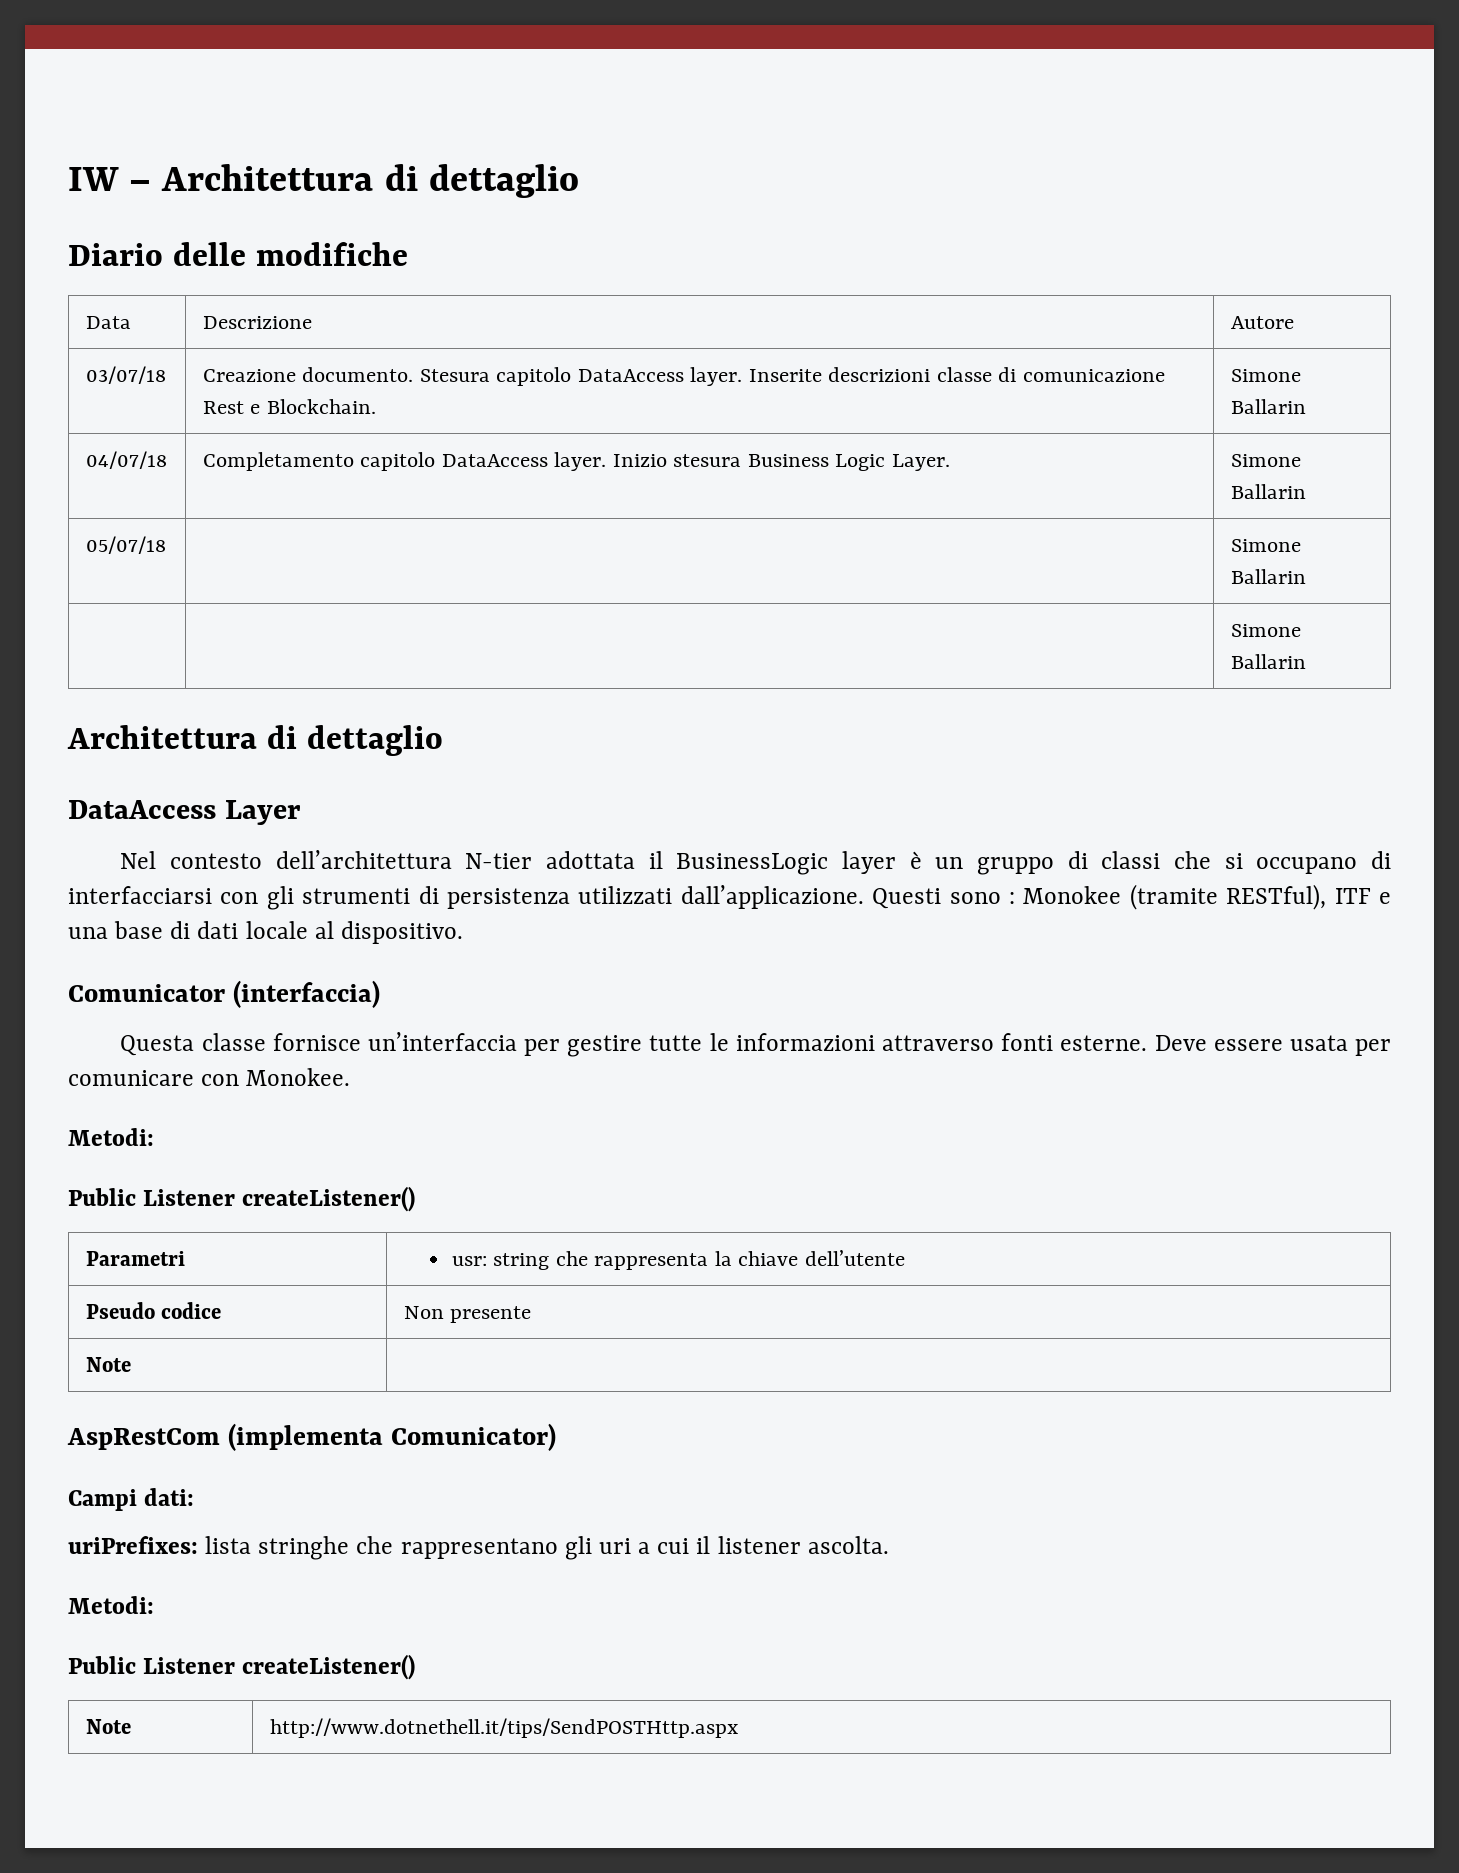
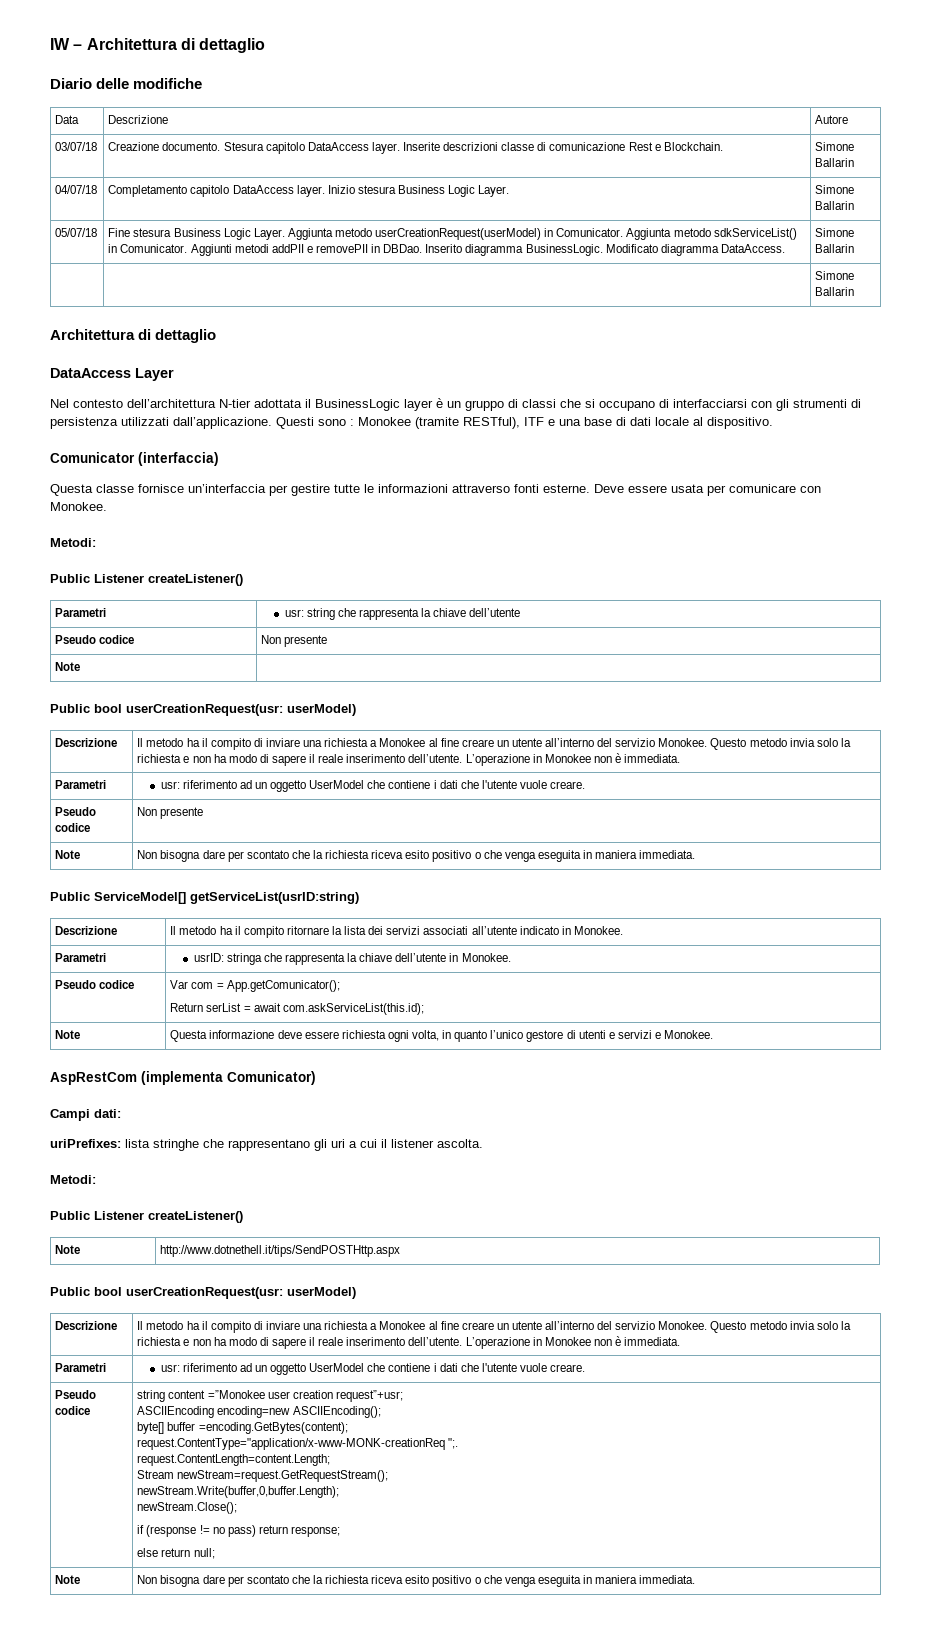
(166, 545) none -> [108,228,797,240] [108,244,785,256] Fine stesura Business Logic Layer. Aggiunta metodo userCreationRequest(userModel) in Comunicator. Aggiunta metodo sdkServiceList() in Comunicator. Aggiunti metodi addPII e removePII in DBDao. Inserito diagramma BusinessLogic. Modificato diagramma DataAccess.
(131, 1364) none -> [50,704,356,716] [55,738,118,747] [137,738,851,750] [137,753,681,766] [55,780,107,789] [160,780,586,792] [55,807,97,816] [55,823,91,832] [137,807,204,819] [55,850,81,859] [137,850,696,862] [50,892,359,904] [55,926,118,935] [170,926,623,938] [55,953,107,962] [193,953,511,965] [55,980,135,989] [170,980,340,992] [170,1003,424,1015] [55,1030,81,1039] [170,1030,714,1042] // Public bool userCreationRequest(usr: userModel) // Descrizione | Il metodo ha il compito di inviare una richiesta a Monokee al fine creare un utente all’interno del servizio Monokee. Questo metodo invia solo la richiesta e non ha modo di sapere il reale inserimento dell’utente. L’operazione in Monokee non è immediata. // Parametri | usr: riferimento ad un oggetto UserModel che contiene i dati che l'utente vuole creare. // Pseudo codice | Non presente // Note | Non bisogna dare per scontato che la richiesta riceva esito positivo o che venga eseguita in maniera immediata. // Public ServiceModel[] getServiceList(usrID:string) // Descrizione | Il metodo ha il compito ritornare la lista dei servizi associati all’utente indicato in Monokee. // Parametri | usrID: stringa che rappresenta la chiave dell’utente in Monokee. // Pseudo codice | Var com = App.getComunicator(); // Return serList = await com.askServiceList(this.id); // Note | Questa informazione deve essere richiesta ogni volta, in quanto l’unico gestore di utenti e servizi e Monokee.
(738, 1728) none -> [50,1287,356,1299] [55,1321,118,1330] [137,1321,851,1333] [137,1336,681,1349] [55,1363,107,1372] [160,1363,586,1375] [55,1390,97,1399] [55,1406,91,1415] [137,1390,403,1402] [137,1406,381,1418] [137,1422,348,1434] [137,1438,459,1450] [137,1454,331,1466] [137,1470,389,1482] [137,1486,340,1498] [137,1502,238,1514] [137,1525,340,1537] [137,1548,215,1559] [55,1575,81,1584] [137,1575,696,1587] // Public bool userCreationRequest(usr: userModel) // Descrizione | Il metodo ha il compito di inviare una richiesta a Monokee al fine creare un utente all’interno del servizio Monokee. Questo metodo invia solo la richiesta e non ha modo di sapere il reale inserimento dell’utente. L’operazione in Monokee non è immediata. // Parametri | usr: riferimento ad un oggetto UserModel che contiene i dati che l'utente vuole creare. // Pseudo codice | string content =”Monokee user creation request”+usr; // ASCIIEncoding encoding=new ASCIIEncoding(); // byte[] buffer =encoding.GetBytes(content); // request.ContentType="application/x-www-MONK-creationReq ";. // request.ContentLength=content.Length; // Stream newStream=request.GetRequestStream(); // newStream.Write(buffer,0,buffer.Length); // newStream.Close(); // if (response != no pass) return response; // else return null; // Note | Non bisogna dare per scontato che la richiesta riceva esito positivo o che venga eseguita in maniera immediata.

